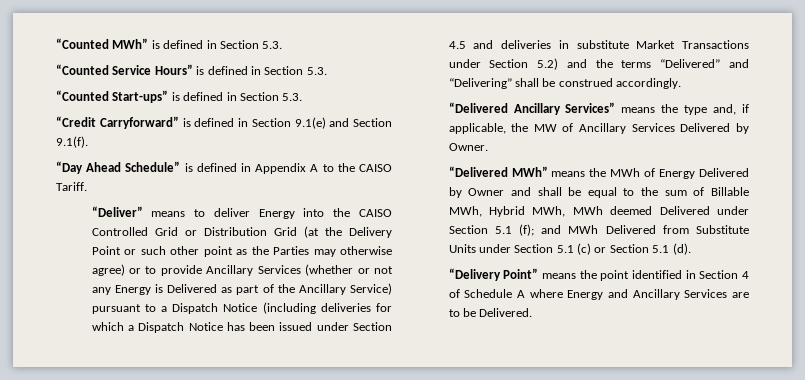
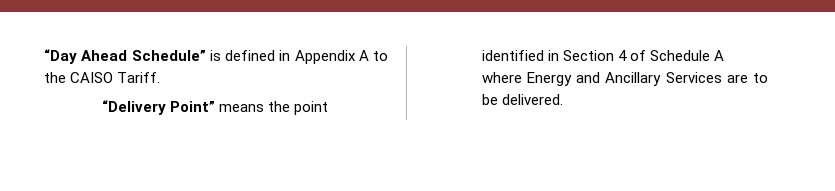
[56,38,283,49] [56,64,327,75] [56,90,303,103] [56,116,392,129] [56,136,88,148] “Counted MWh” is defined in Section 5.3. // “Counted Service Hours” is defined in Section 5.3. // “Counted Start-ups” is defined in Section 5.3. // “Credit Carryforward” is defined in Section 9.1(e) and Section 9.1(f). // -> (44, 56) none
[91,206,392,219] [91,226,392,238] [91,246,392,257] [91,264,394,276] [91,283,392,295] [91,302,392,314] [91,322,393,333] [448,40,749,49] [448,58,749,70] [448,78,682,89] [448,102,749,115] [448,123,749,134] [448,143,488,151] [448,166,749,179] [448,187,749,198] [448,206,749,217] [448,224,749,236] [448,243,691,255] // “Deliver” means to deliver Energy into the CAISO Controlled Grid or Distribution Grid (at the Delivery Point or such other point as the Parties may otherwise agree) or to provide Ancillary Services (whether or not any Energy is Delivered as part of the Ancillary Service) pursuant to a Dispatch Notice (including deliveries for which a Dispatch Notice has been issued under Section 4.5 and deliveries in substitute Market Transactions under Section 5.2) and the terms “Delivered” and “Delivering” shall be construed accordingly. // “Delivered Ancillary Services” means the type and, if applicable, the MW of Ancillary Services Delivered by Owner. // “Delivered MWh” means the MWh of Energy Delivered by Owner and shall be equal to the sum of Billable MWh, Hybrid MWh, MWh deemed Delivered under Section 5.1 (f); and MWh Delivered from Substitute Units under Section 5.1 (c) or Section 5.1 (d). -> (161, 77) none
[479,308,533,317] Delivered. -> [501,94,563,105] delivered.

